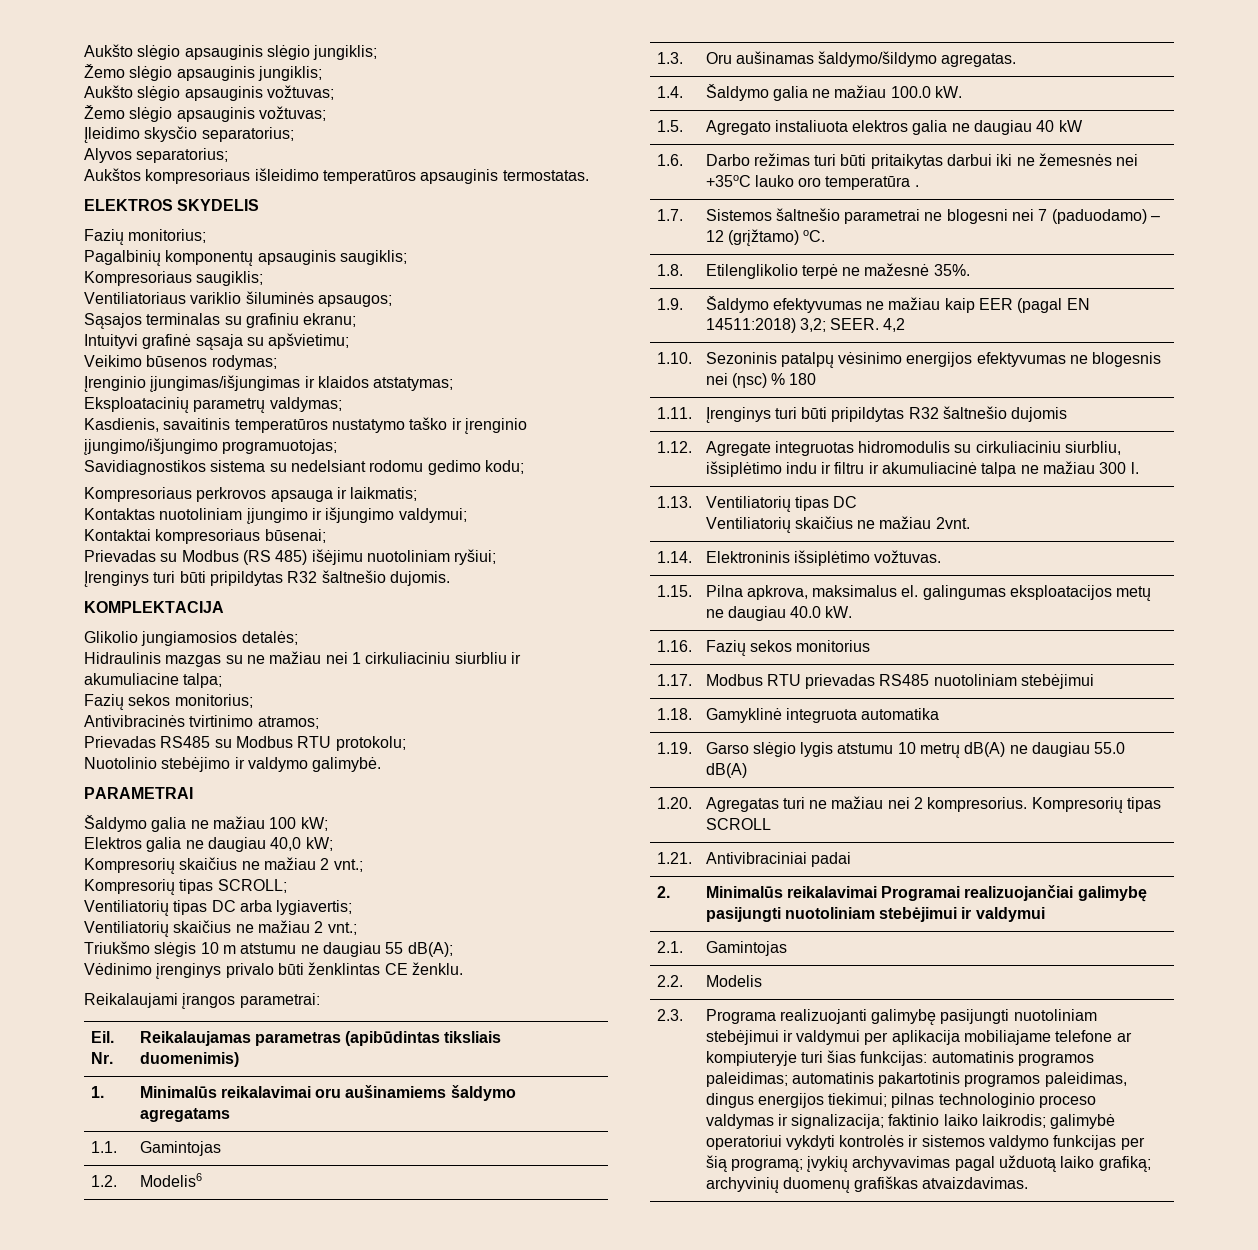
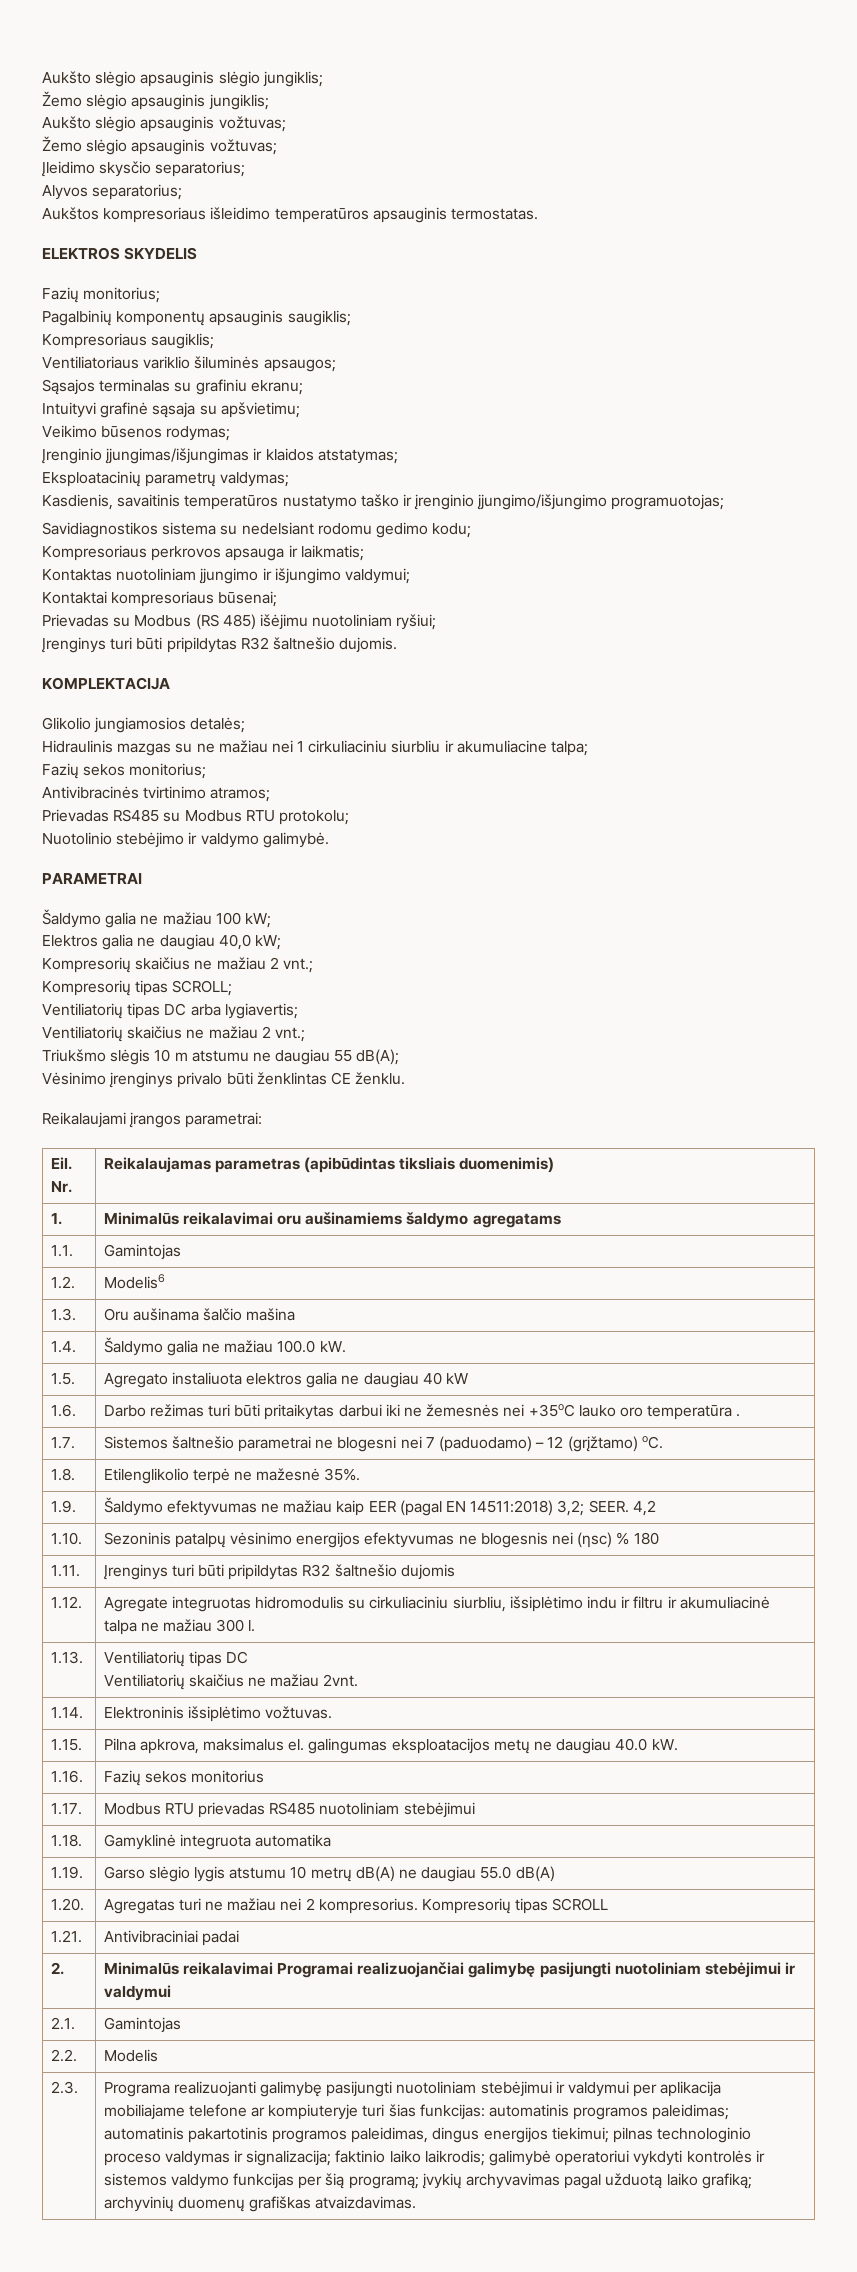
[84,963,152,975] Vėdinimo -> [42,1072,106,1085] Vėsinimo
[735,51,1017,67] aušinamas šaldymo/šildymo agregatas. -> [132,1308,296,1321] aušinama šalčio mašina

